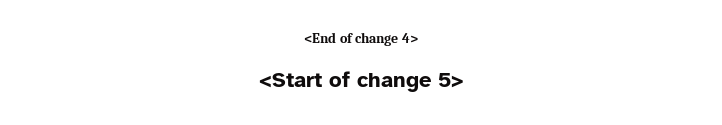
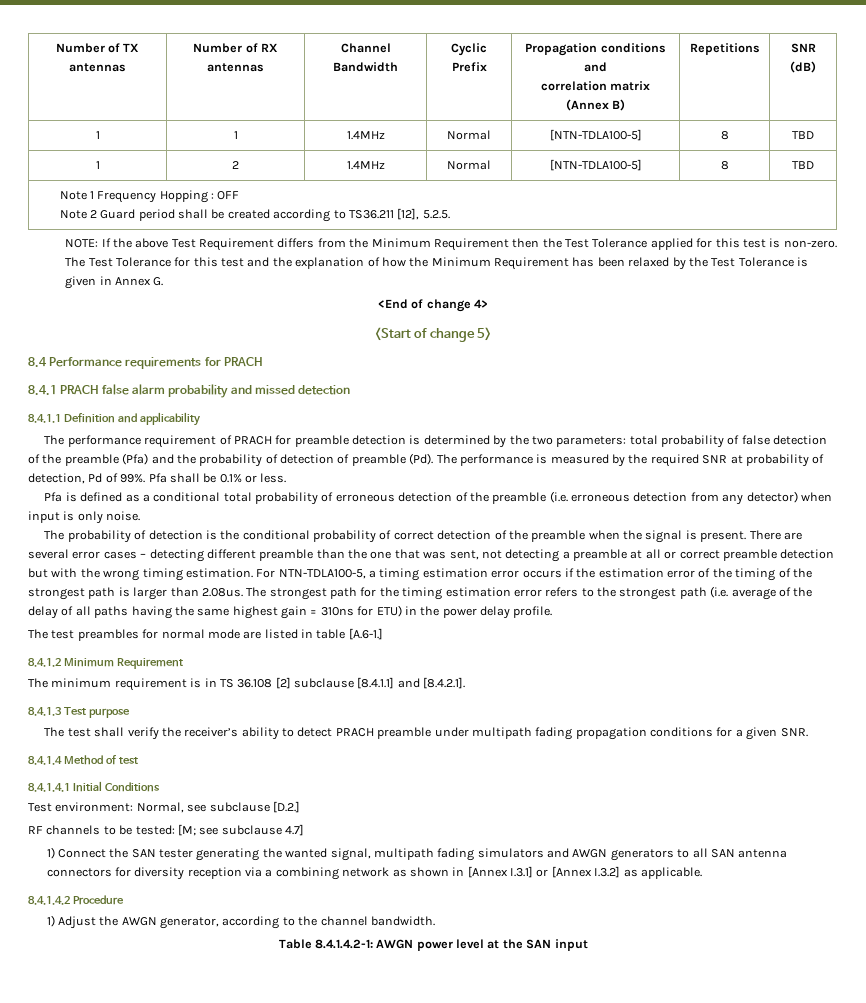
(303, 37) none -> [55,43,140,53] [69,63,126,72] [193,43,278,53] [207,63,264,72] [340,43,391,53] [333,62,398,72] [451,43,487,56] [451,62,487,72] [525,43,666,56] [584,62,607,72] [540,81,651,91] [565,99,626,111] [689,43,760,55] [790,43,816,53] [790,61,816,73] [95,131,100,139] [233,131,238,139] [346,131,385,140] [447,130,491,140] [549,129,642,141] [720,131,729,140] [792,131,814,139] [95,161,100,169] [232,161,239,169] [346,161,385,170] [447,160,491,170] [549,159,642,171] [720,161,729,170] [792,161,814,169] [59,190,240,203] [59,208,450,222] [65,238,837,251] [65,257,809,270] [65,276,164,289] Number of TX antennas | Number of RX antennas | Channel Bandwidth | Cyclic Prefix | Propagation conditions and // correlation matrix (Annex B) | Repetitions | SNR (dB) // 1 | 1 | 1.4MHz | Normal | [NTN-TDLA100-5] | 8 | TBD // 1 | 2 | 1.4MHz | Normal | [NTN-TDLA100-5] | 8 | TBD // Note 1 Frequency Hopping : OFF // Note 2 Guard period shall be created according to TS36.211 [12], 5.2.5. // NOTE: If the above Test Requirement differs from the Minimum Requirement then the Test Tolerance applied for this test is non-zero. The Test Tolerance for this test and the explanation of how the Minimum Requirement has been relaxed by the Test Tolerance is given in Annex G. //
(464, 80) none -> [28,357,263,369] [28,384,350,398] [28,412,200,426] [44,435,828,448] [28,453,825,467] [28,473,287,484] [44,491,832,505] [28,511,141,524] [44,530,802,543] [28,549,835,562] [28,568,812,581] [28,586,813,600] [28,605,553,619] [28,628,383,641] [28,658,183,669] [28,677,466,691] [28,707,130,718] [44,727,808,740] [28,755,138,765] [28,781,160,792] [28,801,300,813] [28,824,304,836] [46,847,788,861] [46,866,702,880] [28,895,124,905] [46,915,435,929] [278,939,588,951] // 8.4 Performance requirements for PRACH // 8.4.1 PRACH false alarm probability and missed detection // 8.4.1.1 Definition and applicability // The performance requirement of PRACH for preamble detection is determined by the two parameters: total probability of false detection of the preamble (Pfa) and the probability of detection of preamble (Pd). The performance is measured by the required SNR at probability of detection, Pd of 99%. Pfa shall be 0.1% or less. // Pfa is defined as a conditional total probability of erroneous detection of the preamble (i.e. erroneous detection from any detector) when input is only noise. // The probability of detection is the conditional probability of correct detection of the preamble when the signal is present. There are several error cases – detecting different preamble than the one that was sent, not detecting a preamble at all or correct preamble detection but with the wrong timing estimation. For NTN-TDLA100-5, a timing estimation error occurs if the estimation error of the timing of the strongest path is larger than 2.08us. The strongest path for the timing estimation error refers to the strongest path (i.e. average of the delay of all paths having the same highest gain = 310ns for ETU) in the power delay profile. // The test preambles for normal mode are listed in table [A.6-1.] // 8.4.1.2 Minimum Requirement // The minimum requirement is in TS 36.108 [2] subclause [8.4.1.1] and [8.4.2.1]. // 8.4.1.3 Test purpose // The test shall verify the receiver’s ability to detect PRACH preamble under multipath fading propagation conditions for a given SNR. // 8.4.1.4 Method of test // 8.4.1.4.1 Initial Conditions // Test environment: Normal, see subclause [D.2.] // RF channels to be tested: [M; see subclause 4.7] // 1) Connect the SAN tester generating the wanted signal, multipath fading simulators and AWGN generators to all SAN antenna connectors for diversity reception via a combining network as shown in [Annex I.3.1] or [Annex I.3.2] as applicable. // 8.4.1.4.2 Procedure // 1) Adjust the AWGN generator, according to the channel bandwidth. // Table 8.4.1.4.2-1: AWGN power level at the SAN input

